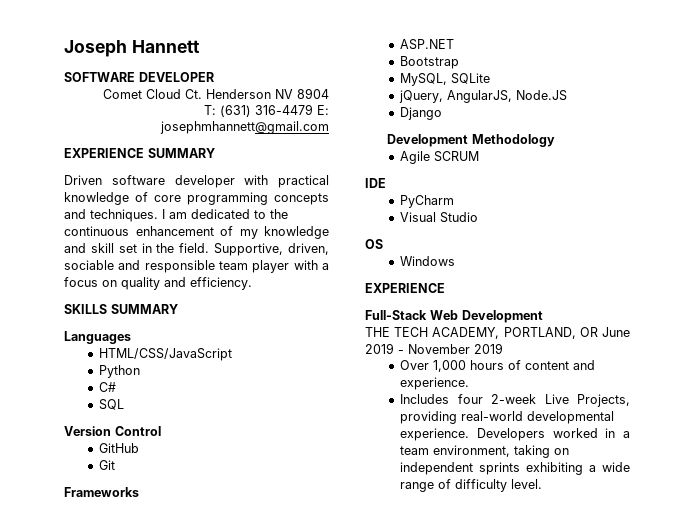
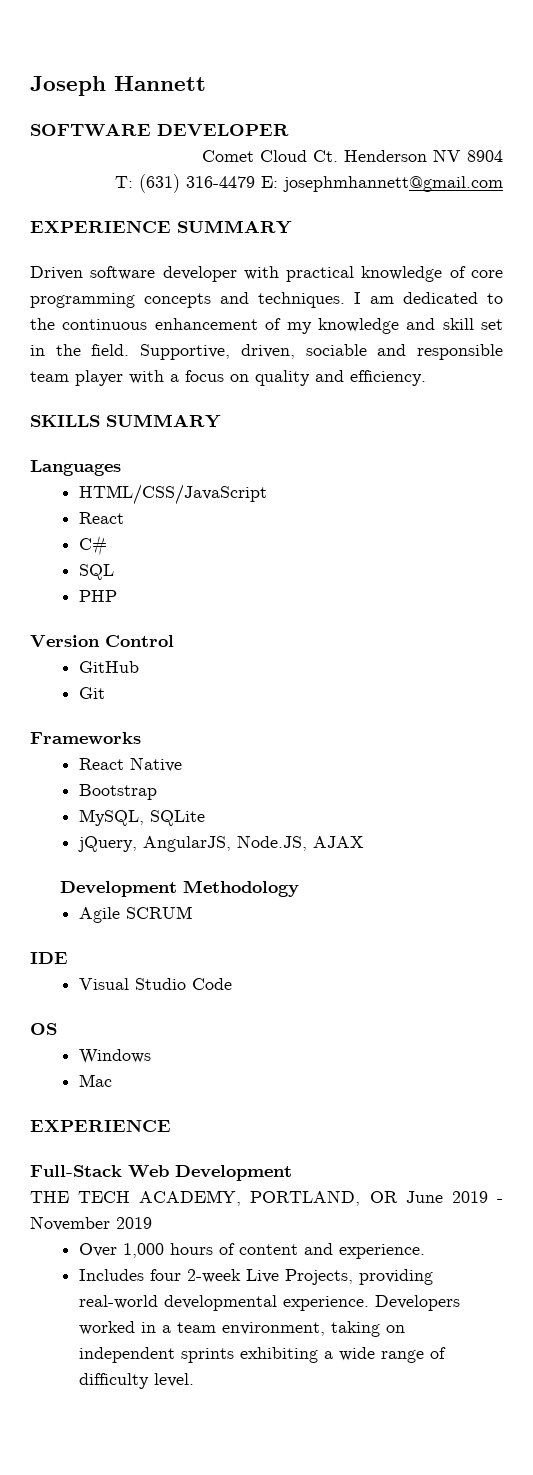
[99,365,141,378] Python -> [79,512,125,524] React
(125, 404) none -> [79,590,118,602] // PHP
[400,39,455,50] ASP.NET -> [79,757,183,772] React Native
[516,90,568,101] [400,107,443,120] Node.JS // Django -> [237,835,365,851] Node.JS, AJAX
[400,195,455,208] // PyCharm -> (68, 958) none
(479, 217) none -> [192,978,233,990] Code
(456, 261) none -> [79,1074,113,1087] // Mac

